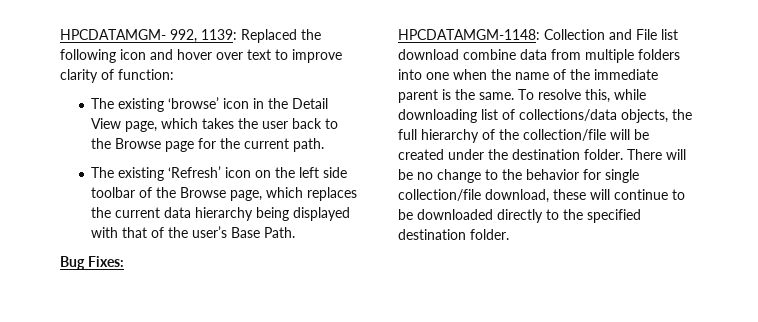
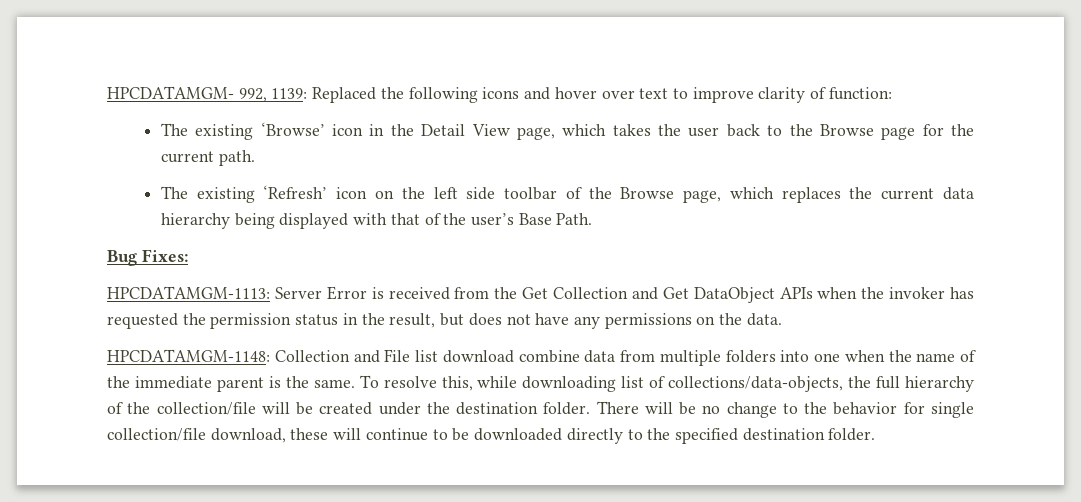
[120,49,146,60] icon -> [482,87,520,99] icons
[168,97,220,109] ‘browse’ -> [260,122,325,136] ‘Browse’
(124, 261) none -> [107,286,974,303] [107,313,782,329] // HPCDATAMGM-1113: Server Error is received from the Get Collection and Get DataObject APIs when the invoker has requested the permission status in the result, but does not have any permissions on the data.
[519,109,668,123] collections/data objects, -> [668,376,844,392] collections/data-objects,

